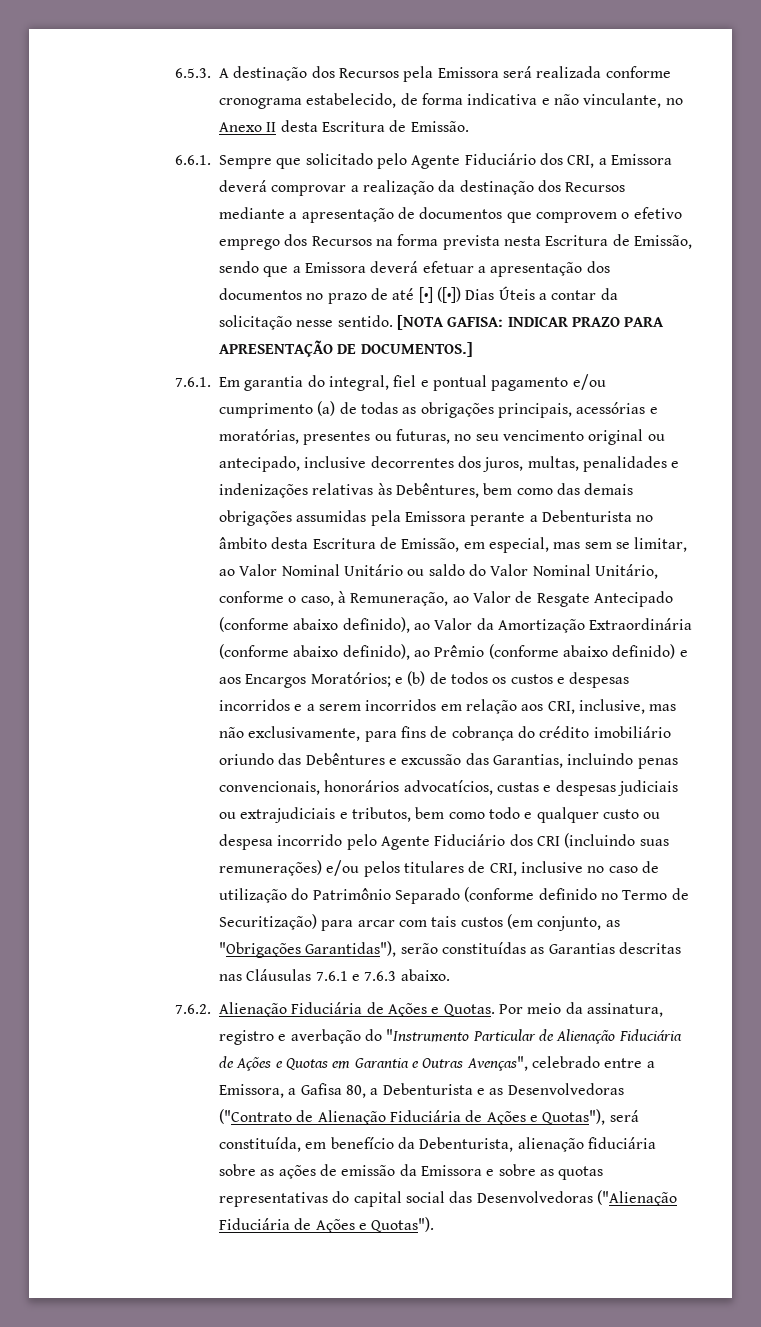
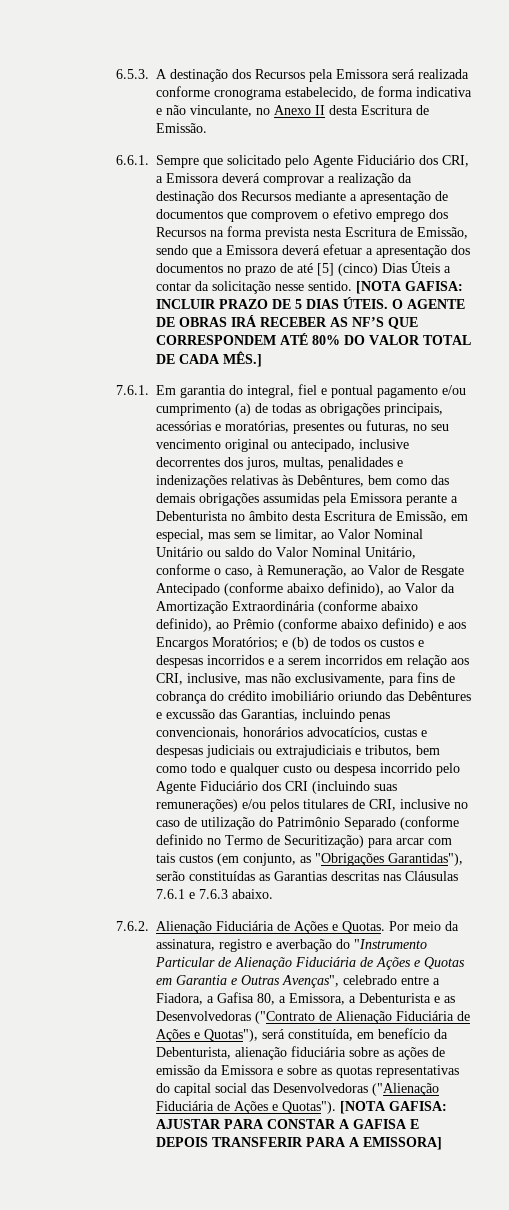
[418,287,461,303] [•] ([•]) -> [316,263,378,276] [5] (cinco)
[507,316,665,327] [219,340,473,357] INDICAR PRAZO PARA APRESENTAÇÃO DE DOCUMENTOS.] -> [155,297,465,309] [155,315,418,329] [155,333,471,345] [155,351,262,367] INCLUIR PRAZO DE 5 DIAS ÚTEIS. O AGENTE DE OBRAS IRÁ RECEBER AS NF’S QUE CORRESPONDEM ATÉ 80% DO VALOR TOTAL DE CADA MÊS.]
[219,1084,285,1098] Emissora, -> [155,993,203,1005] Fiadora,
(379, 1091) none -> [288,993,356,1005] Emissora, a
(435, 1224) none -> [339,1101,447,1114] [155,1119,419,1129] [155,1137,442,1150] [NOTA GAFISA: AJUSTAR PARA CONSTAR A GAFISA E DEPOIS TRANSFERIR PARA A EMISSORA]

